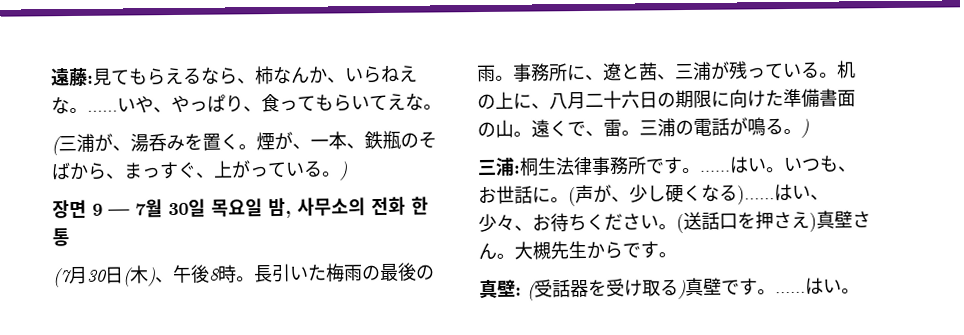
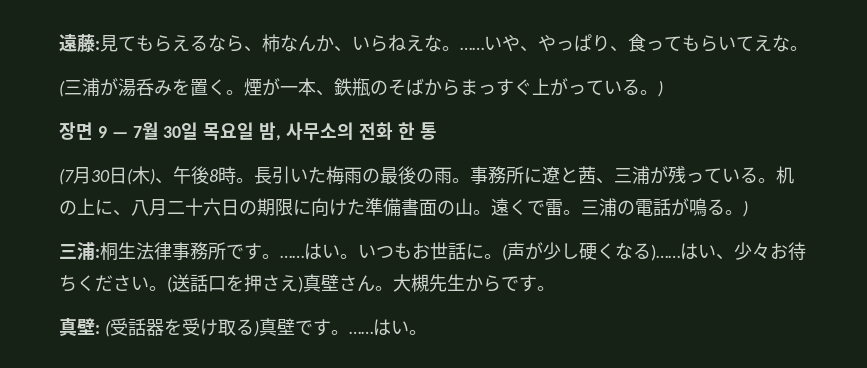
[112,145,131,152] 、 -> (118, 87) none
[292,143,311,150] 、 -> (280, 87) none
[106,173,125,180] 、 -> (460, 87) none
[196,172,215,179] 、 -> (532, 87) none
[585,74,604,81] 、 -> (542, 175) none
[585,130,604,137] 、 -> (545, 207) none
[838,166,857,173] 、 -> (412, 251) none
[611,196,630,203] 、 -> (543, 251) none
[514,225,533,232] 、 -> (770, 251) none

